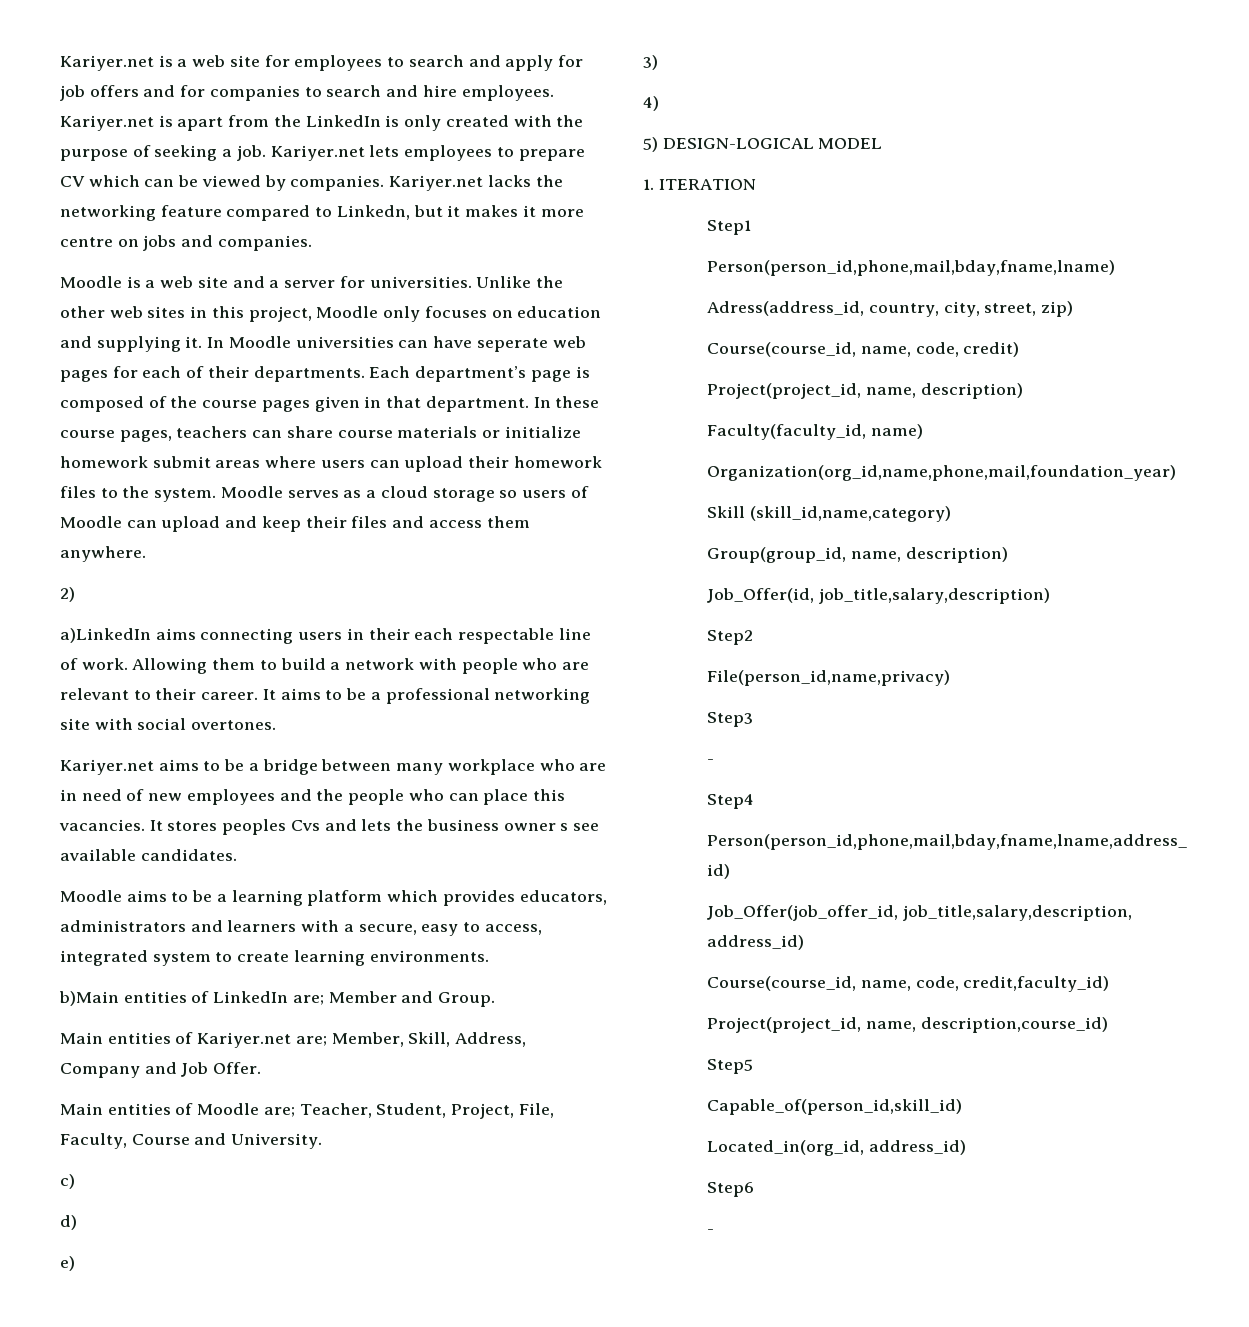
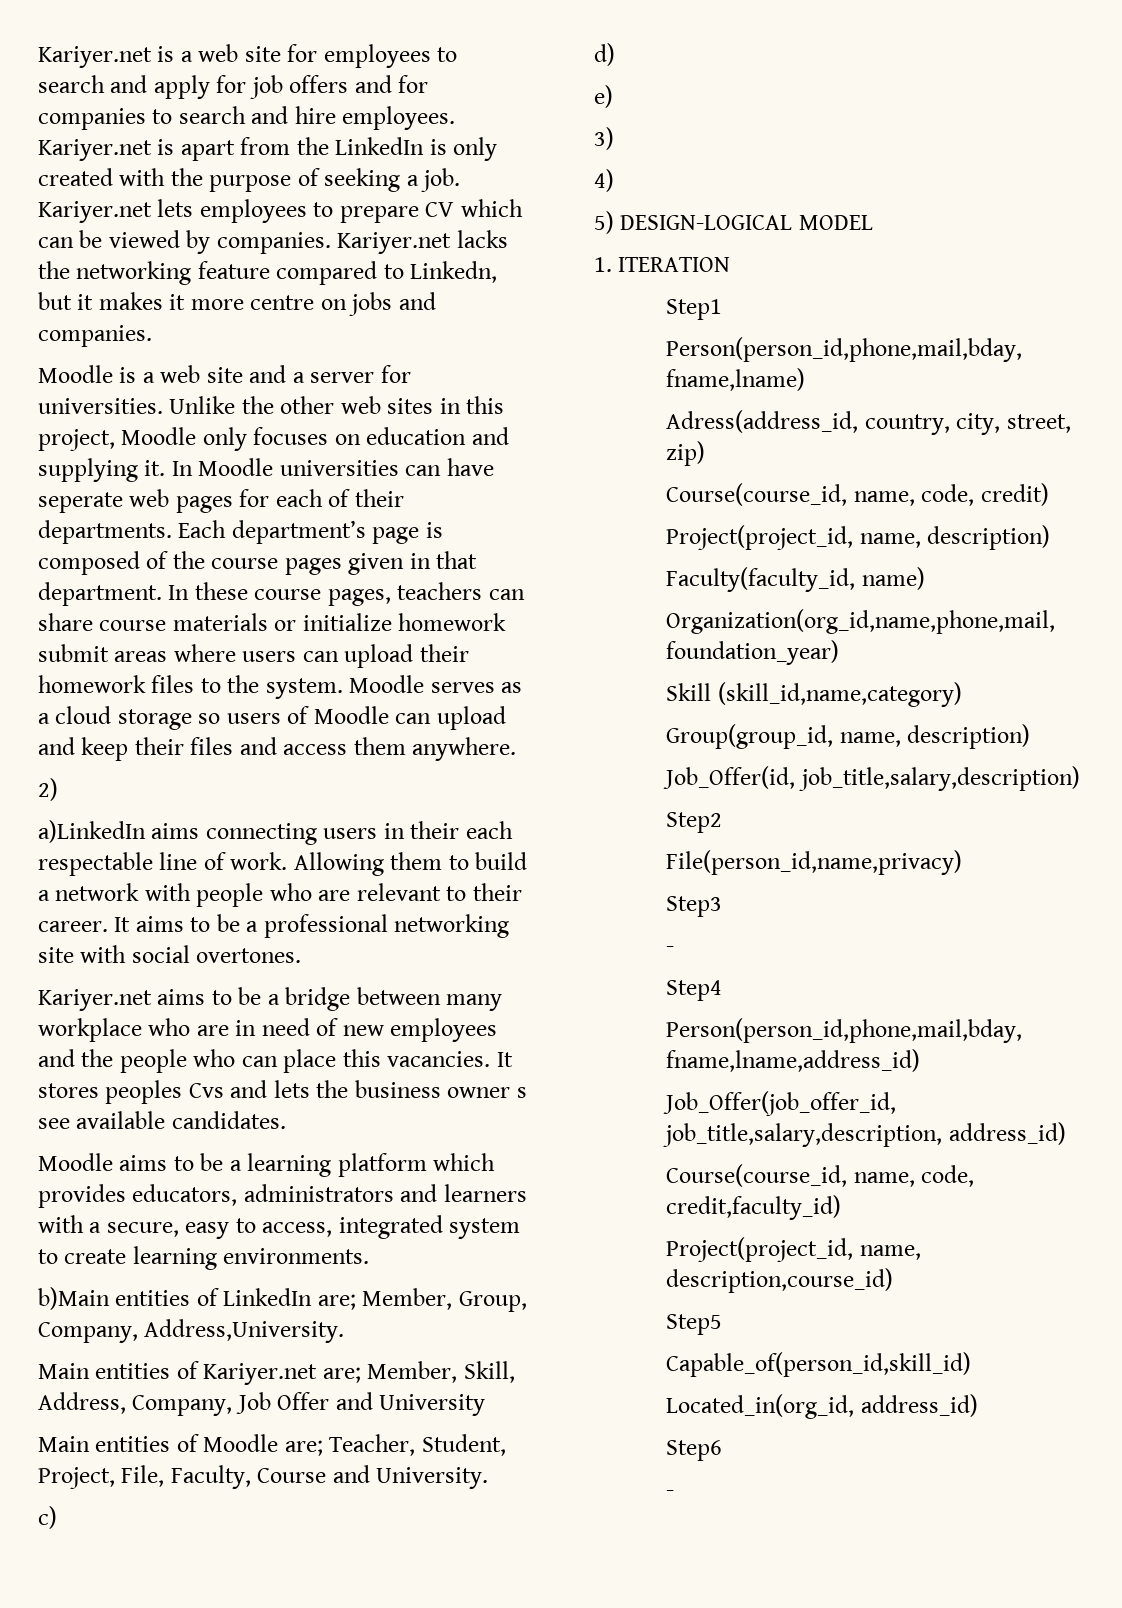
[328,991,496,1007] Member and Group. -> [362,1288,527,1312] [38,1319,345,1343] Member, Group, Company, Address,University.
[60,1062,262,1078] Company and Job Offer. -> [132,1392,486,1416] Company, Job Offer and University

